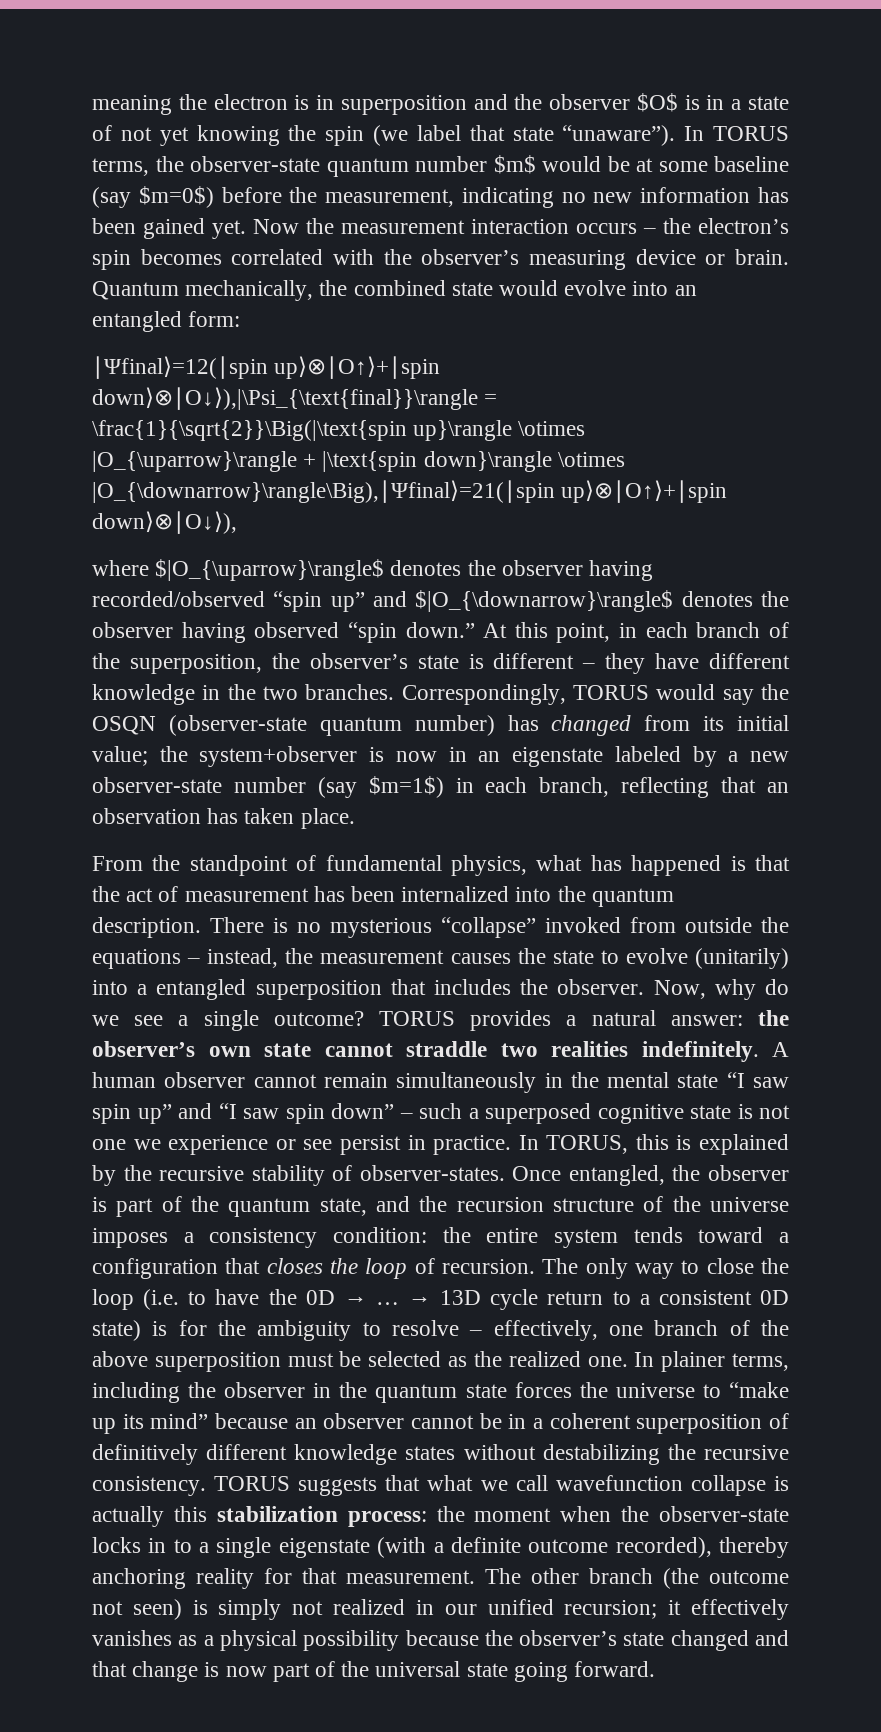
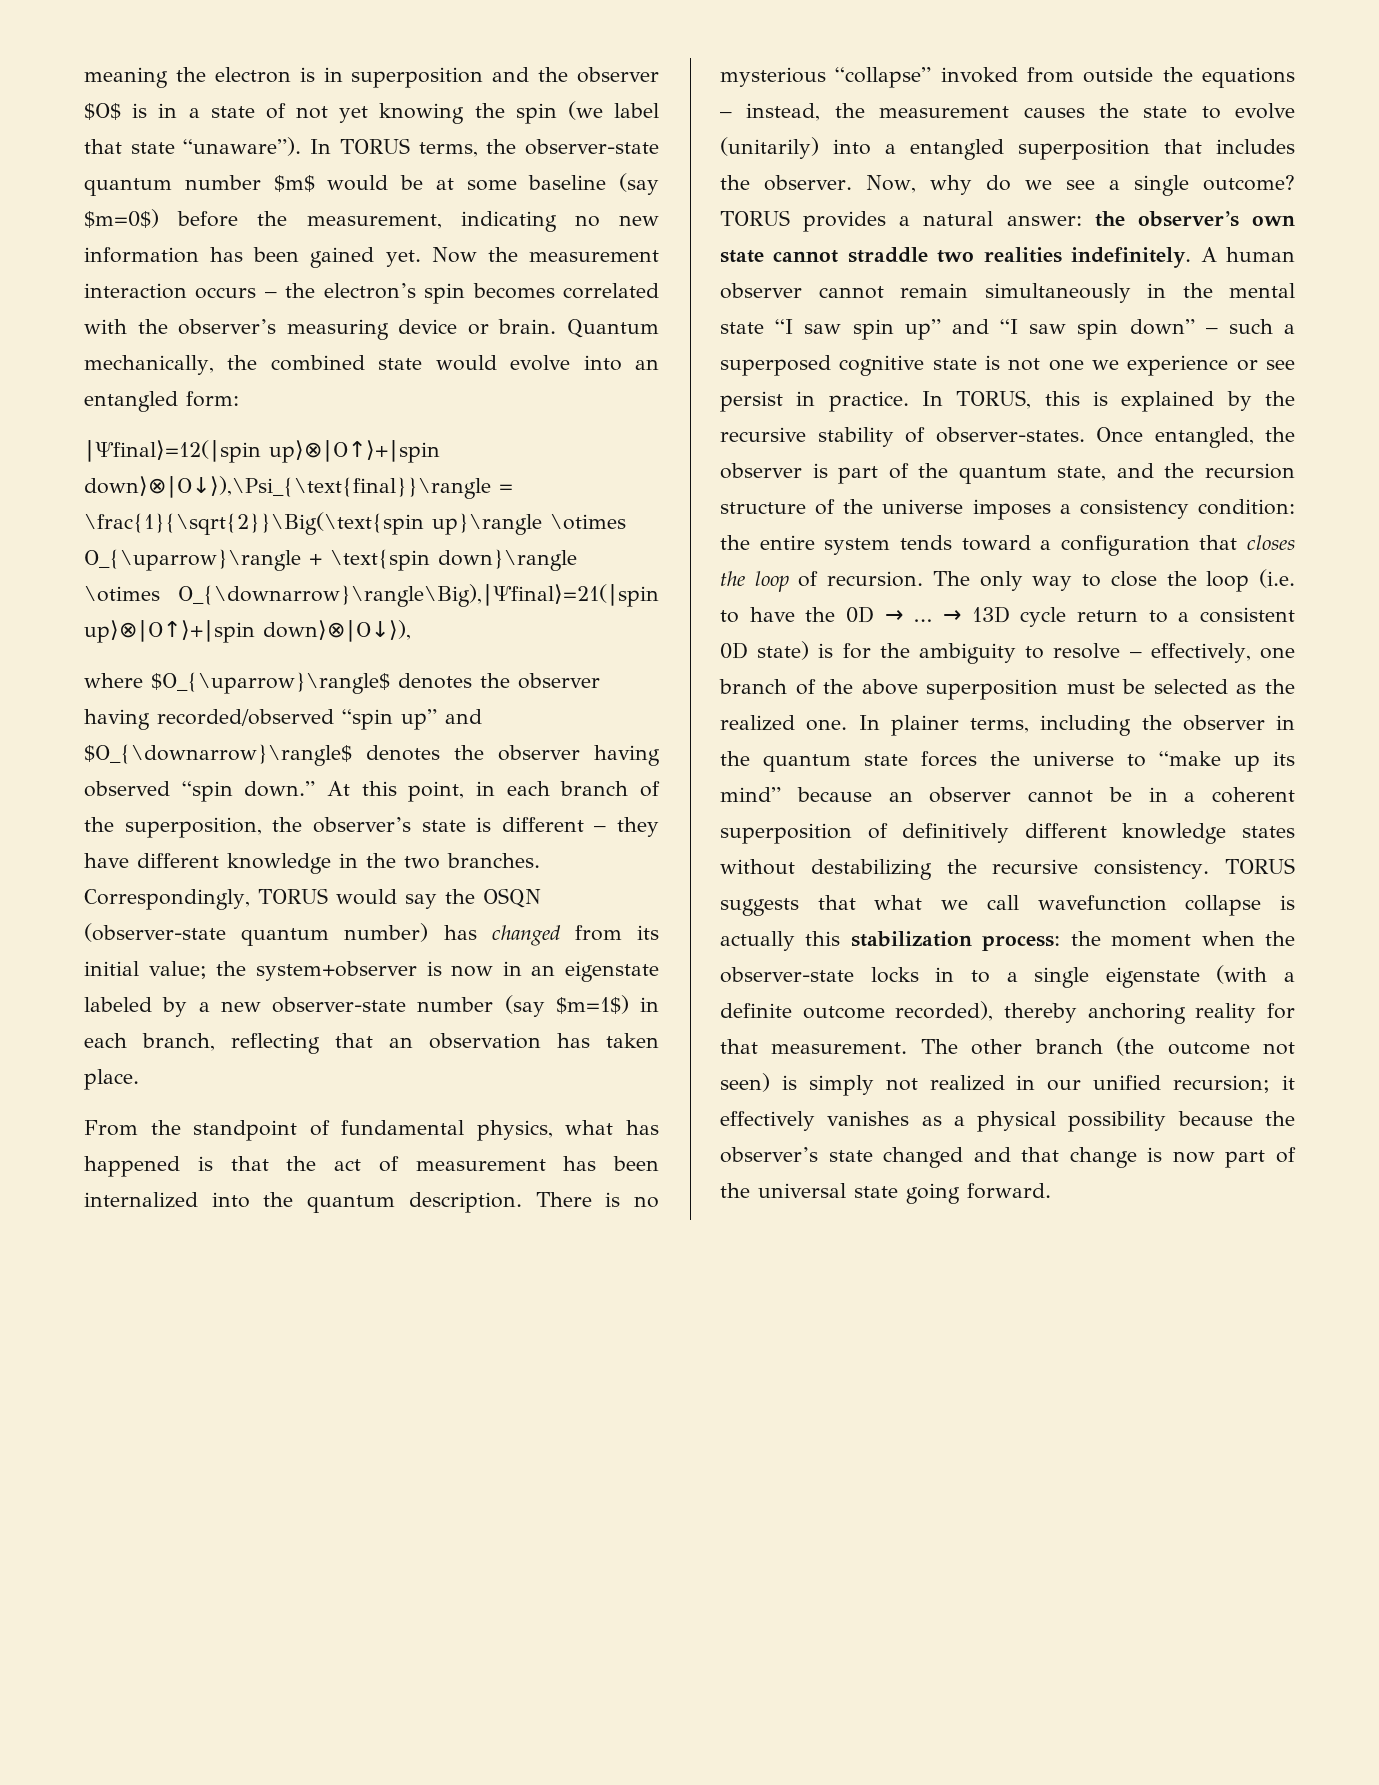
[92,387,498,410] [92,420,586,441] [92,451,418,472] down⟩⊗∣O↓⟩),|\Psi_{\text{final}}\rangle = \frac{1}{\sqrt{2}}\Big(|\text{spin up}\rangle \otimes |O_{\uparrow}\rangle + |\text{spin -> [84,476,513,499] [84,512,626,535] [84,549,430,571] down⟩⊗∣O↓⟩),\Psi_{\text{final}}\rangle = \frac{1}{\sqrt{2}}\Big(\text{spin up}\rangle \otimes O_{\uparrow}\rangle + \text{spin
[92,480,555,503] |O_{\downarrow}\rangle\Big),∣Ψfinal⟩=21(∣spin -> [178,584,659,607] O_{\downarrow}\rangle\Big),∣Ψfinal⟩=21(∣spin
[155,559,385,581] $|O_{\uparrow}\rangle$ -> [151,672,390,694] $O_{\uparrow}\rangle$
[415,590,674,612] $|O_{\downarrow}\rangle$ -> [84,744,352,766] $O_{\downarrow}\rangle$

